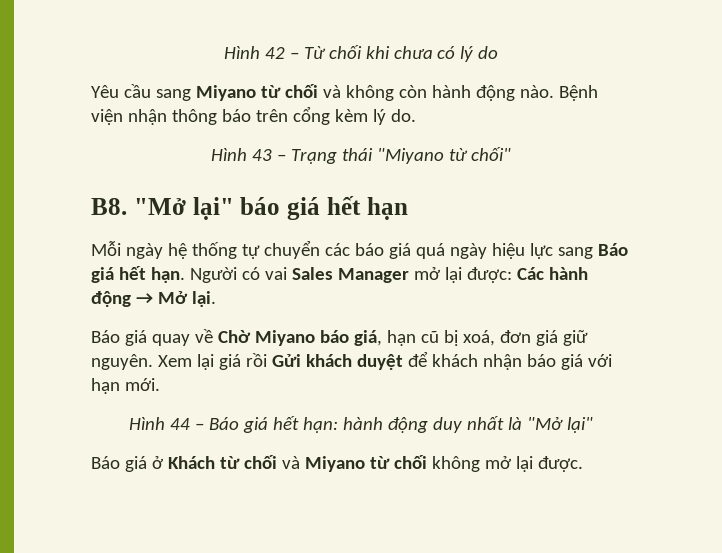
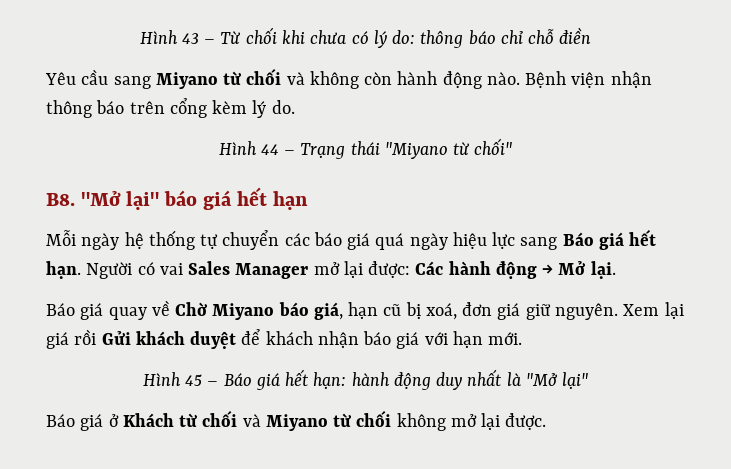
[223,46,285,59] Hình 42 -> [139,30,199,44] Hình 43
[478,46,499,59] do -> [392,27,592,48] do: thông báo chỉ chỗ điền
[252,149,273,161] 43 -> [260,144,279,155] 44
[170,418,191,430] 44 -> [185,374,203,386] 45

